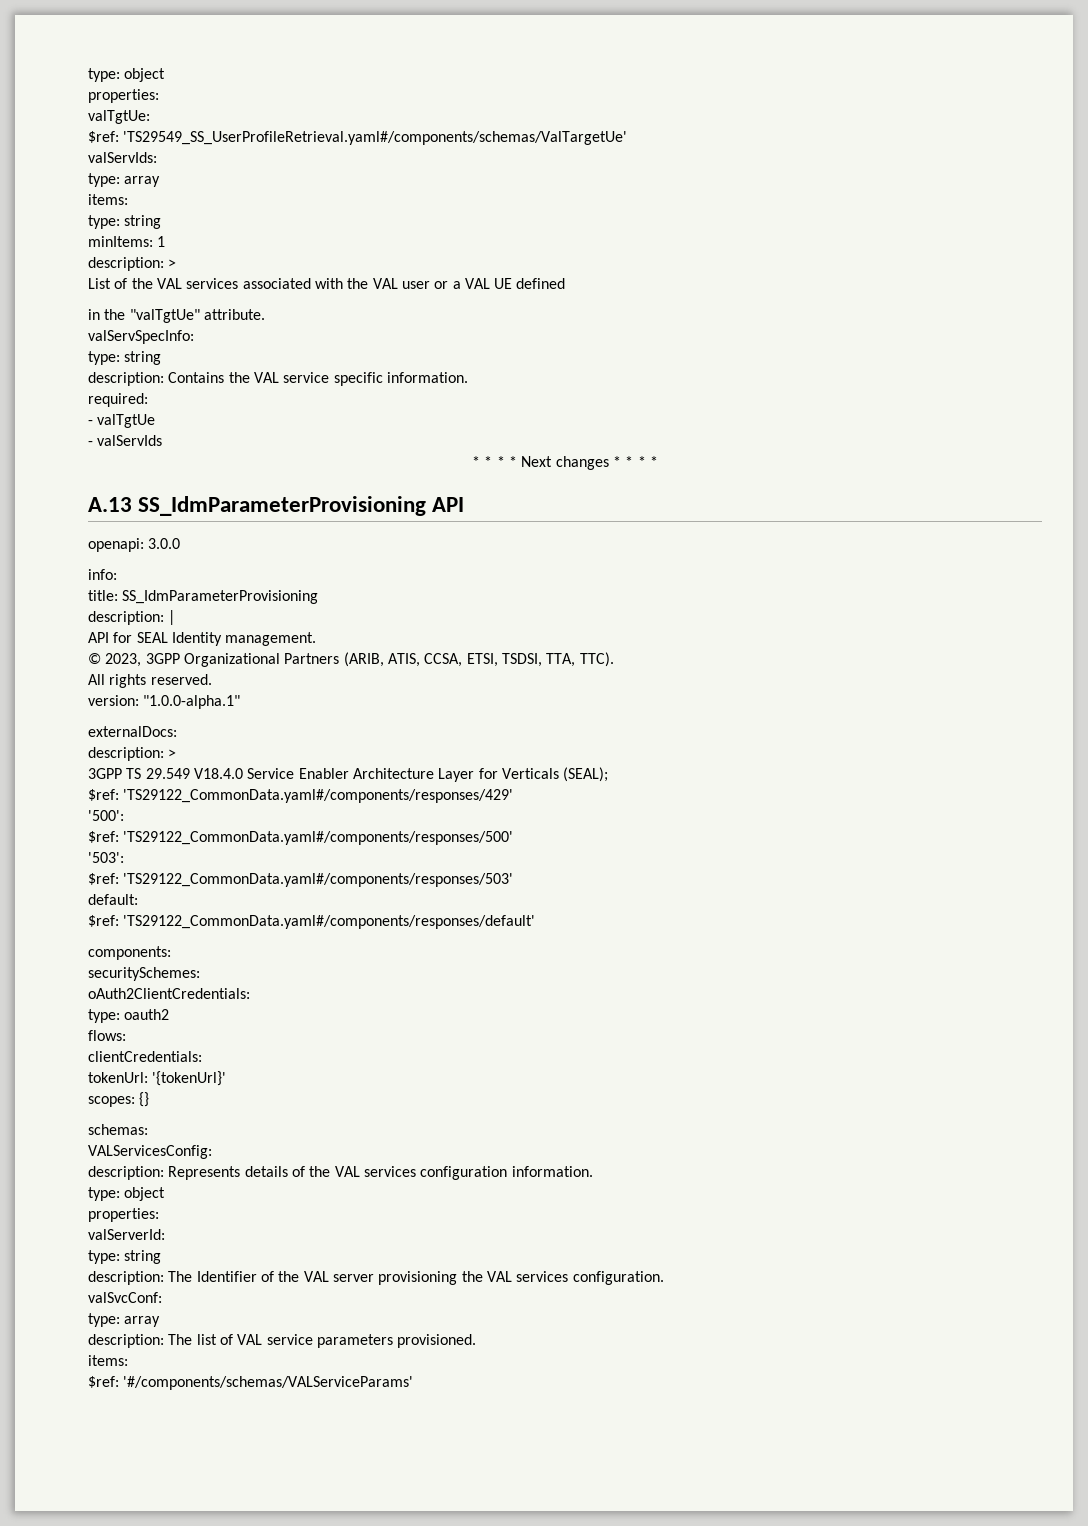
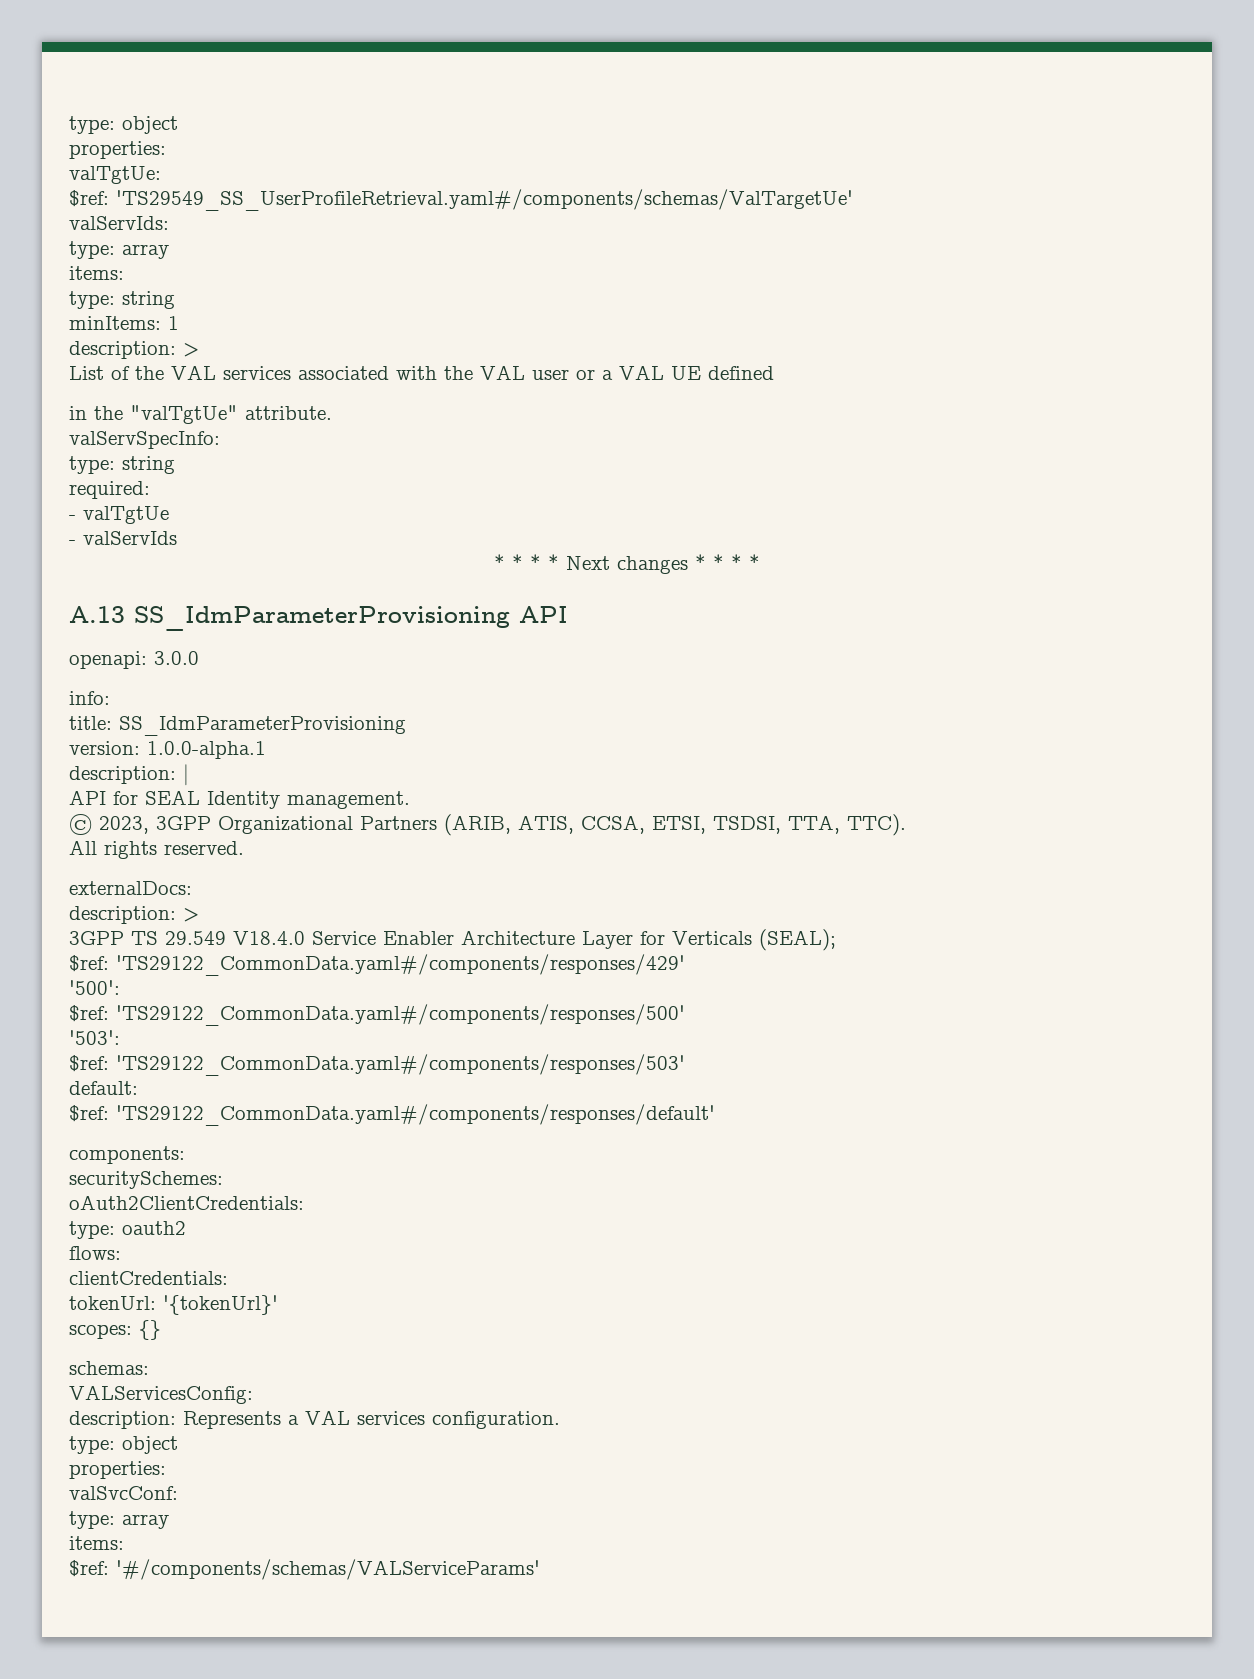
[88,372,468,386] // description: Contains the VAL service specific information. -> (175, 465) none
(319, 597) none -> [69,741,266,759] // version: 1.0.0-alpha.1
[88,695,241,709] // version: "1.0.0-alpha.1" -> (244, 848) none
[244,1166,593,1180] [88,1187,166,1201] [88,1208,159,1222] [88,1229,165,1240] [88,1250,162,1264] [88,1271,664,1285] [88,1292,162,1303] [88,1313,161,1327] [88,1334,477,1348] details of the VAL services configuration information. // type: object // properties: // valServerId: // type: string // description: The Identifier of the VAL server provisioning the VAL services configuration. // valSvcConf: // type: array // description: The list of VAL service parameters provisioned. -> [288,1410,560,1429] [69,1436,178,1454] [69,1461,166,1479] [69,1486,178,1500] [69,1511,169,1529] a VAL services configuration. // type: object // properties: // valSvcConf: // type: array

